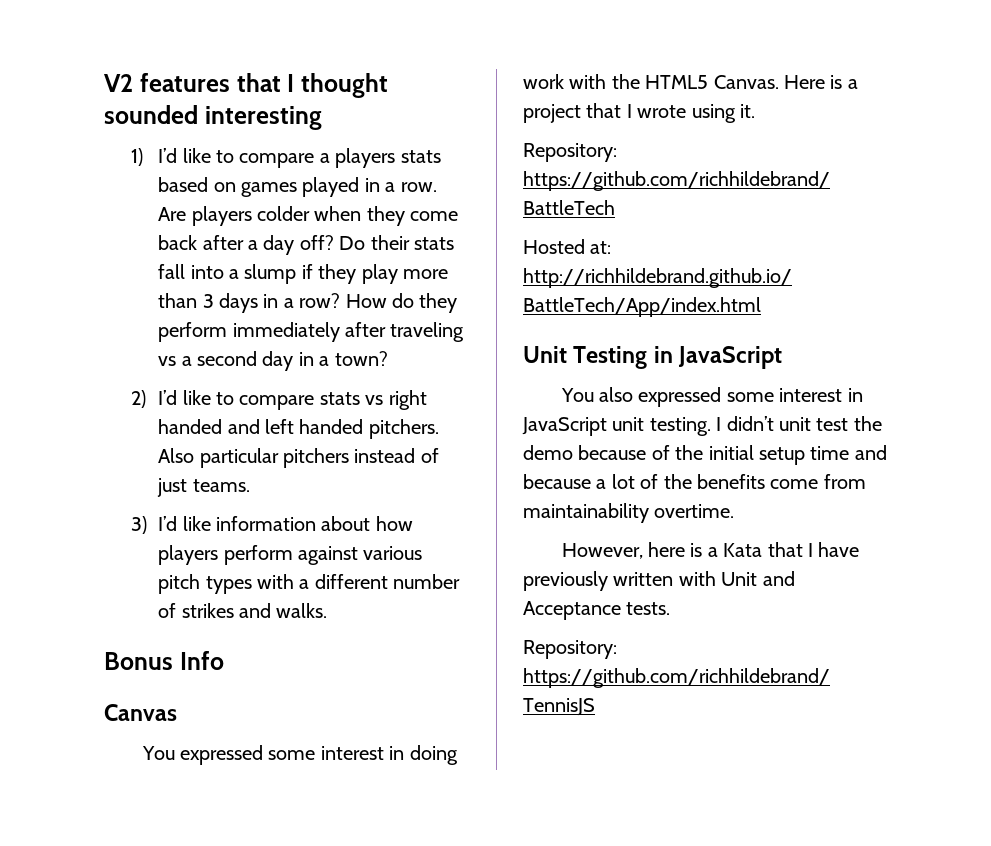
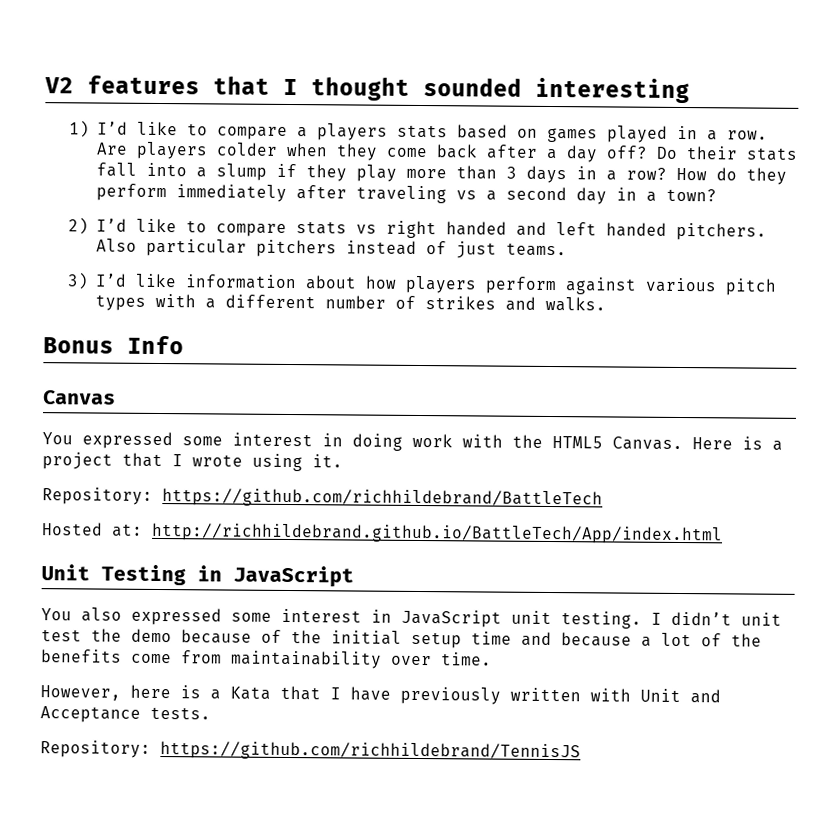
[654,504,735,518] overtime. -> [391,652,492,666] over time.

